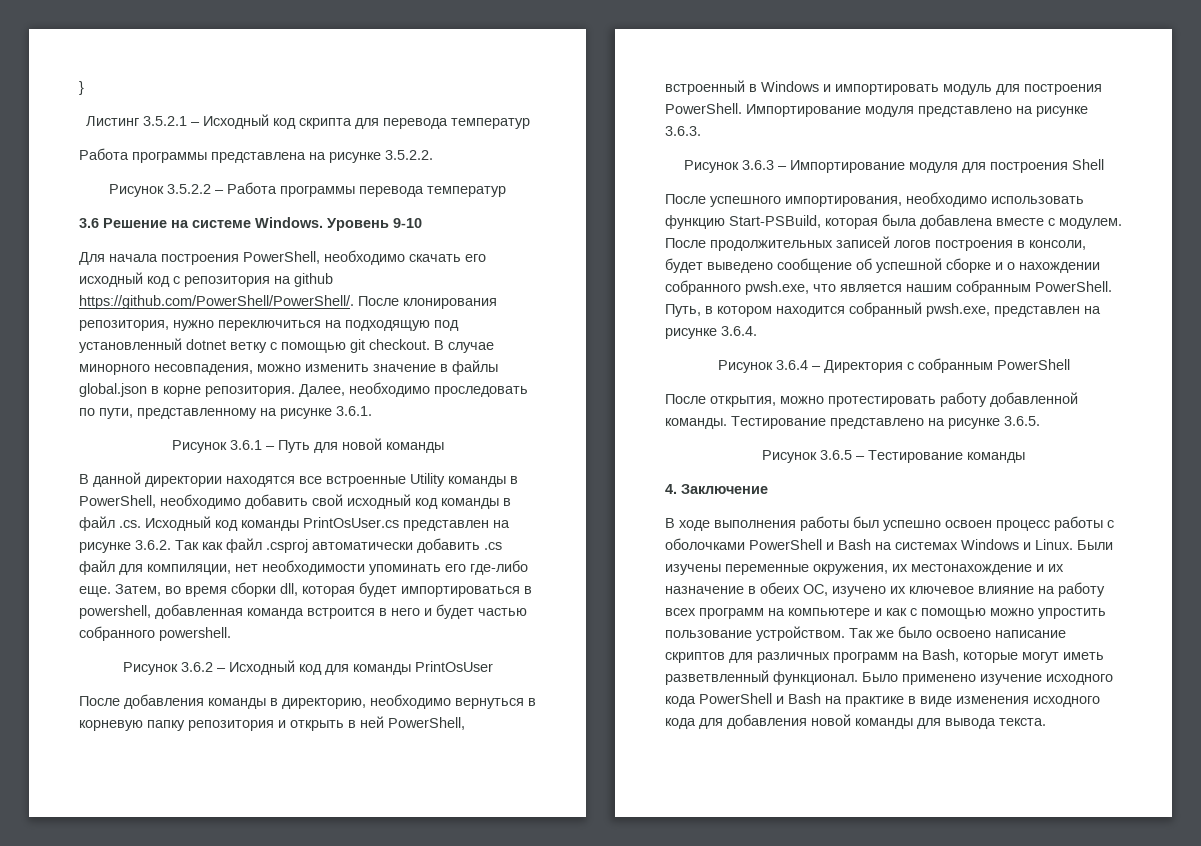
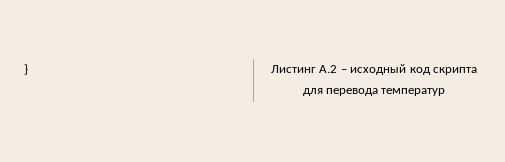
[142,114,269,129] 3.5.2.1 – Исходный -> [319,64,407,75] А.2 – исходный
[79,148,433,163] [109,182,506,197] [79,217,422,231] [79,250,486,265] [79,272,333,287] [79,295,497,309] [79,320,459,331] [79,338,494,353] [79,360,498,375] [79,382,528,397] [79,406,372,419] [171,438,444,453] [79,472,518,487] [79,494,511,509] [79,516,510,531] [79,538,502,553] [79,560,528,575] [79,582,532,597] [79,604,527,619] [79,626,231,641] [122,660,493,675] [79,694,536,709] [79,716,465,731] [665,80,1102,95] [665,103,1088,117] [665,126,701,136] [683,159,1104,173] [665,192,1084,207] [665,214,1122,229] [665,236,1086,251] [665,258,1100,273] [665,280,1112,295] [665,302,1101,317] [665,326,757,339] [717,358,1070,373] [665,392,1078,407] [665,416,1040,429] [762,450,1025,463] [665,484,768,494] [665,516,1114,531] [665,538,1113,550] [665,564,1064,575] [665,582,1105,597] [665,608,1106,619] [665,626,1066,641] [665,649,1104,663] [665,670,1113,685] [665,693,1100,707] [665,714,1046,729] // Работа программы представлена на рисунке 3.5.2.2. // Рисунок 3.5.2.2 – Работа программы перевода температур // 3.6 Решение на системе Windows. Уровень 9-10 // Для начала построения PowerShell, необходимо скачать его исходный код с репозитория на github https://github.com/PowerShell/PowerShell/. После клонирования репозитория, нужно переключиться на подходящую под установленный dotnet ветку с помощью git checkout. В случае минорного несовпадения, можно изменить значение в файлы global.json в корне репозитория. Далее, необходимо проследовать по пути, представленному на рисунке 3.6.1. // Рисунок 3.6.1 – Путь для новой команды // В данной директории находятся все встроенные Utility команды в PowerShell, необходимо добавить свой исходный код команды в файл .cs. Исходный код команды PrintOsUser.cs представлен на рисунке 3.6.2. Так как файл .csproj автоматически добавить .cs файл для компиляции, нет необходимости упоминать его где-либо еще. Затем, во время сборки dll, которая будет импортироваться в powershell, добавленная команда встроится в него и будет частью собранного powershell. // Рисунок 3.6.2 – Исходный код для команды PrintOsUser // После добавления команды в директорию, необходимо вернуться в корневую папку репозитория и открыть в ней PowerShell, встроенный в Windows и импортировать модуль для построения PowerShell. Импортирование модуля представлено на рисунке 3.6.3. // Рисунок 3.6.3 – Импортирование модуля для построения Shell // После успешного импортирования, необходимо использовать функцию Start-PSBuild, которая была добавлена вместе с модулем. После продолжительных записей логов построения в консоли, будет выведено сообщение об успешной сборке и о нахождении собранного pwsh.exe, что является нашим собранным PowerShell. Путь, в котором находится собранный pwsh.exe, представлен на рисунке 3.6.4. // Рисунок 3.6.4 – Директория с собранным PowerShell // После открытия, можно протестировать работу добавленной команды. Тестирование представлено на рисунке 3.6.5. // Рисунок 3.6.5 – Тестирование команды // 4. Заключение // В ходе выполнения работы был успешно освоен процесс работы с оболочками PowerShell и Bash на системах Windows и Linux. Были изучены переменные окружения, их местонахождение и их назначение в обеих ОС, изучено их ключевое влияние на работу всех программ на компьютере и как с помощью можно упростить пользование устройством. Так же было освоено написание скриптов для различных программ на Bash, которые могут иметь разветвленный функционал. Было применено изучение исходного кода PowerShell и Bash на практике в виде изменения исходного кода для добавления новой команды для вывода текста. -> (446, 92) none

